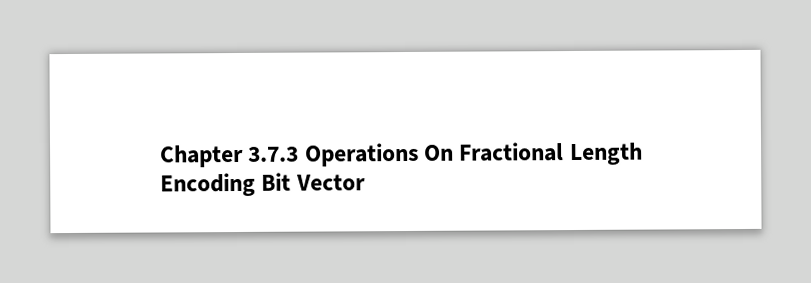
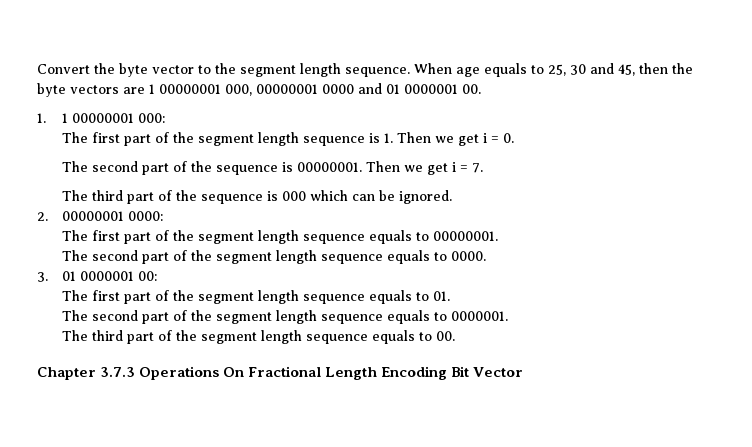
(160, 156) none -> [37,63,693,77] [37,83,481,97] [37,113,165,123] [61,132,514,146] [61,161,483,175] [61,190,452,204] [37,211,163,221] [61,230,498,244] [61,250,486,264] [37,271,157,282] [61,290,450,304] [61,310,508,324] [61,330,455,344] Convert the byte vector to the segment length sequence. When age equals to 25, 30 and 45, then the byte vectors are 1 00000001 000, 00000001 0000 and 01 0000001 00. // 1. 1 00000001 000: // The first part of the segment length sequence is 1. Then we get i = 0. // The second part of the sequence is 00000001. Then we get i = 7. // The third part of the sequence is 000 which can be ignored. // 2. 00000001 0000: // The first part of the segment length sequence equals to 00000001. // The second part of the segment length sequence equals to 0000. // 3. 01 0000001 00: // The first part of the segment length sequence equals to 01. // The second part of the segment length sequence equals to 0000001. // The third part of the segment length sequence equals to 00. //

